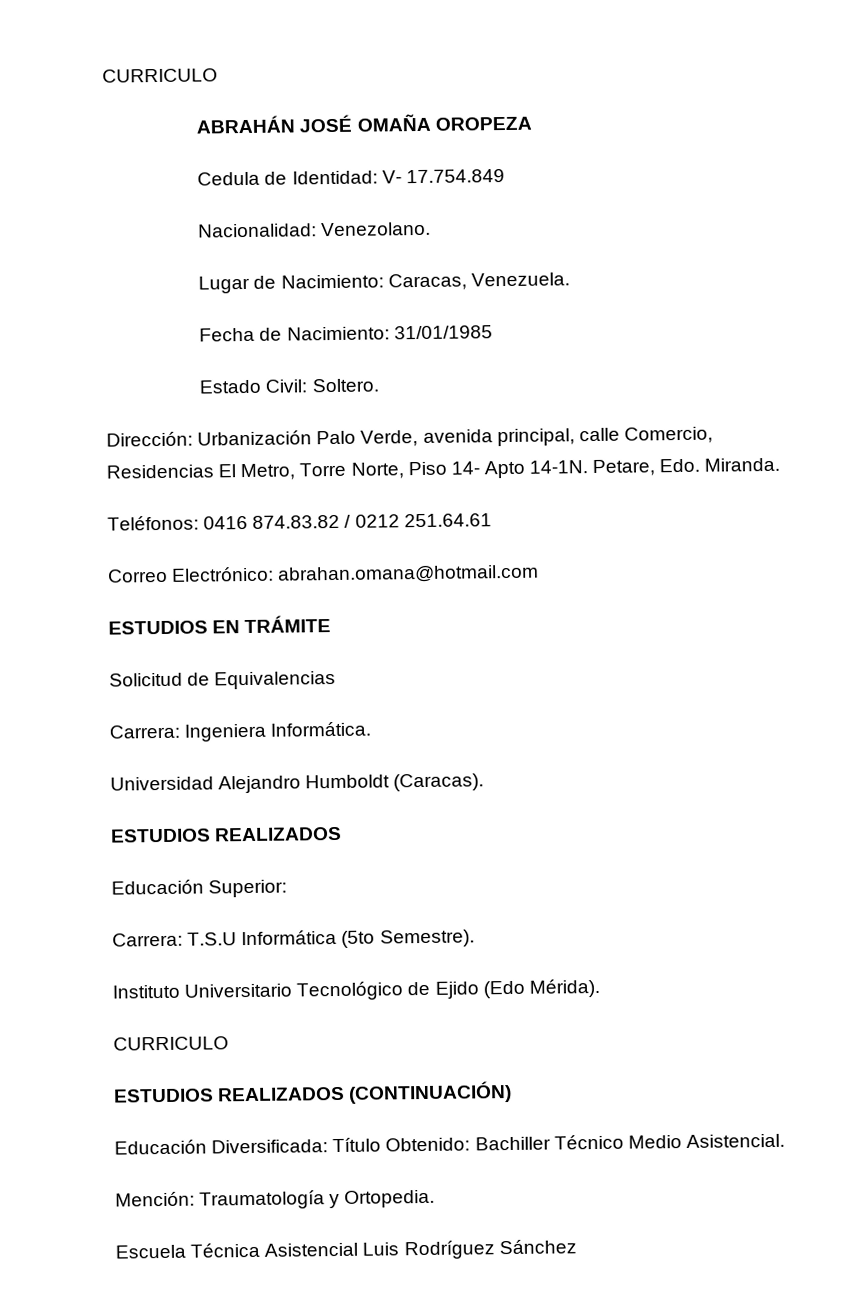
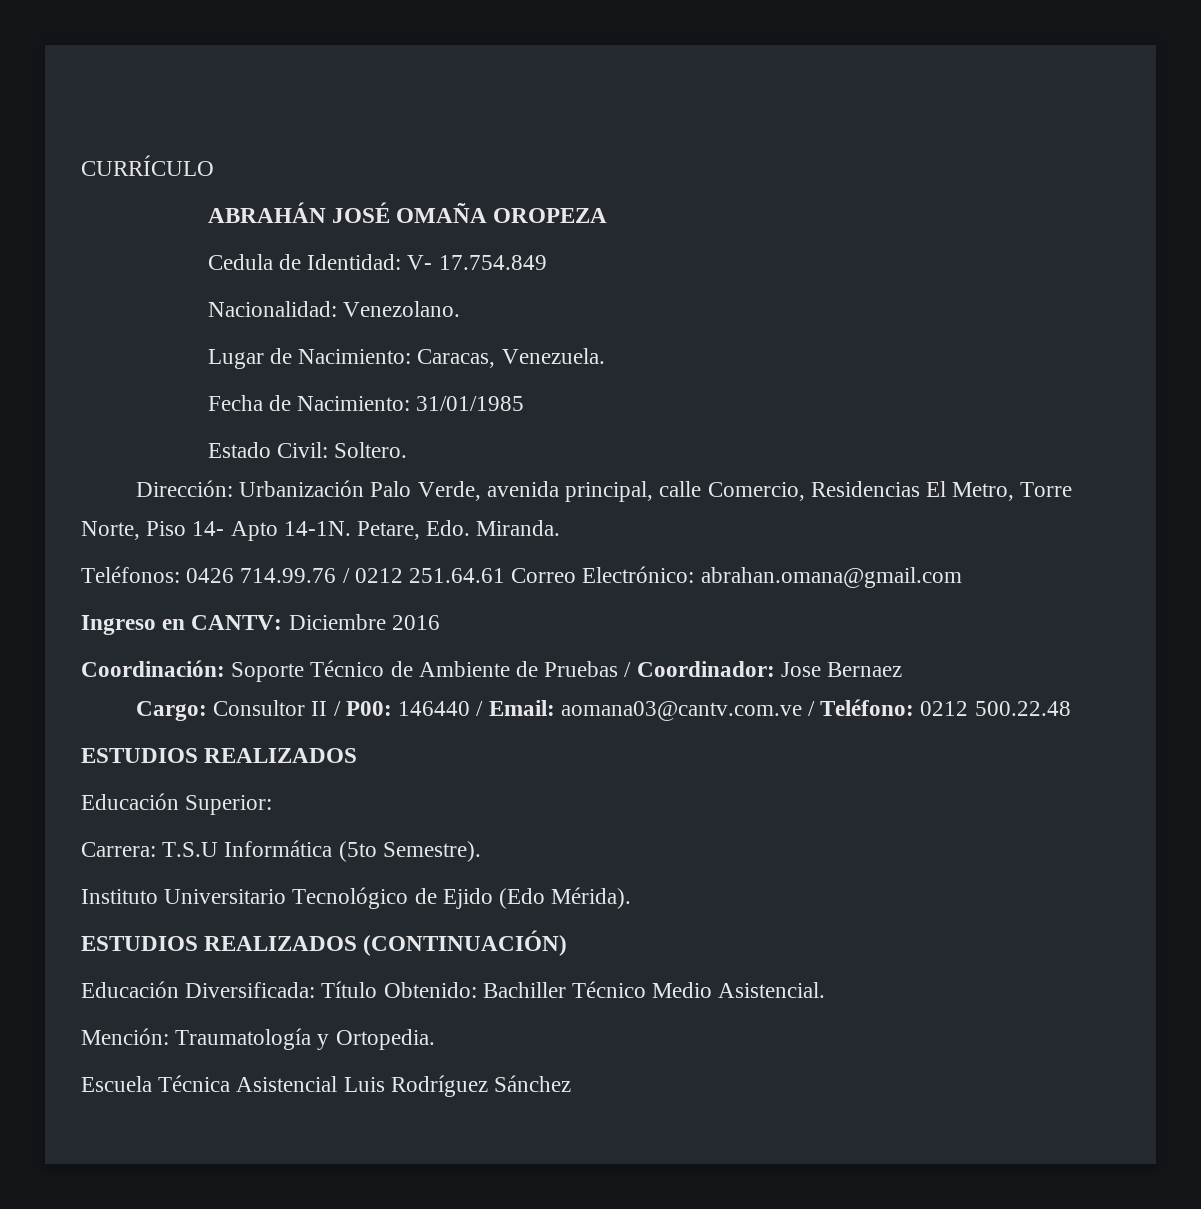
[102,68,218,83] CURRICULO -> [81,155,214,176] CURRÍCULO
[203,514,341,530] 0416 874.83.82 -> [186,568,337,583] 0426 714.99.76
(492, 520) // -> (506, 575) none
[277,564,540,584] [108,615,332,635] [109,670,337,690] [109,721,372,742] [110,773,485,794] abrahan.omana@hotmail.com // ESTUDIOS EN TRÁMITE // Solicitud de Equivalencias // Carrera: Ingeniera Informática. // Universidad Alejandro Humboldt (Caracas). -> [700,567,962,588] [81,614,440,635] [81,660,903,682] [136,699,1071,721] abrahan.omana@gmail.com // Ingreso en CANTV: Diciembre 2016 // Coordinación: Soporte Técnico de Ambiente de Pruebas / Coordinador: Jose Bernaez // Cargo: Consultor II / P00: 146440 / Email: aomana03@cantv.com.ve / Teléfono: 0212 500.22.48
[113,1036,229,1051] // CURRICULO -> (632, 898) none

